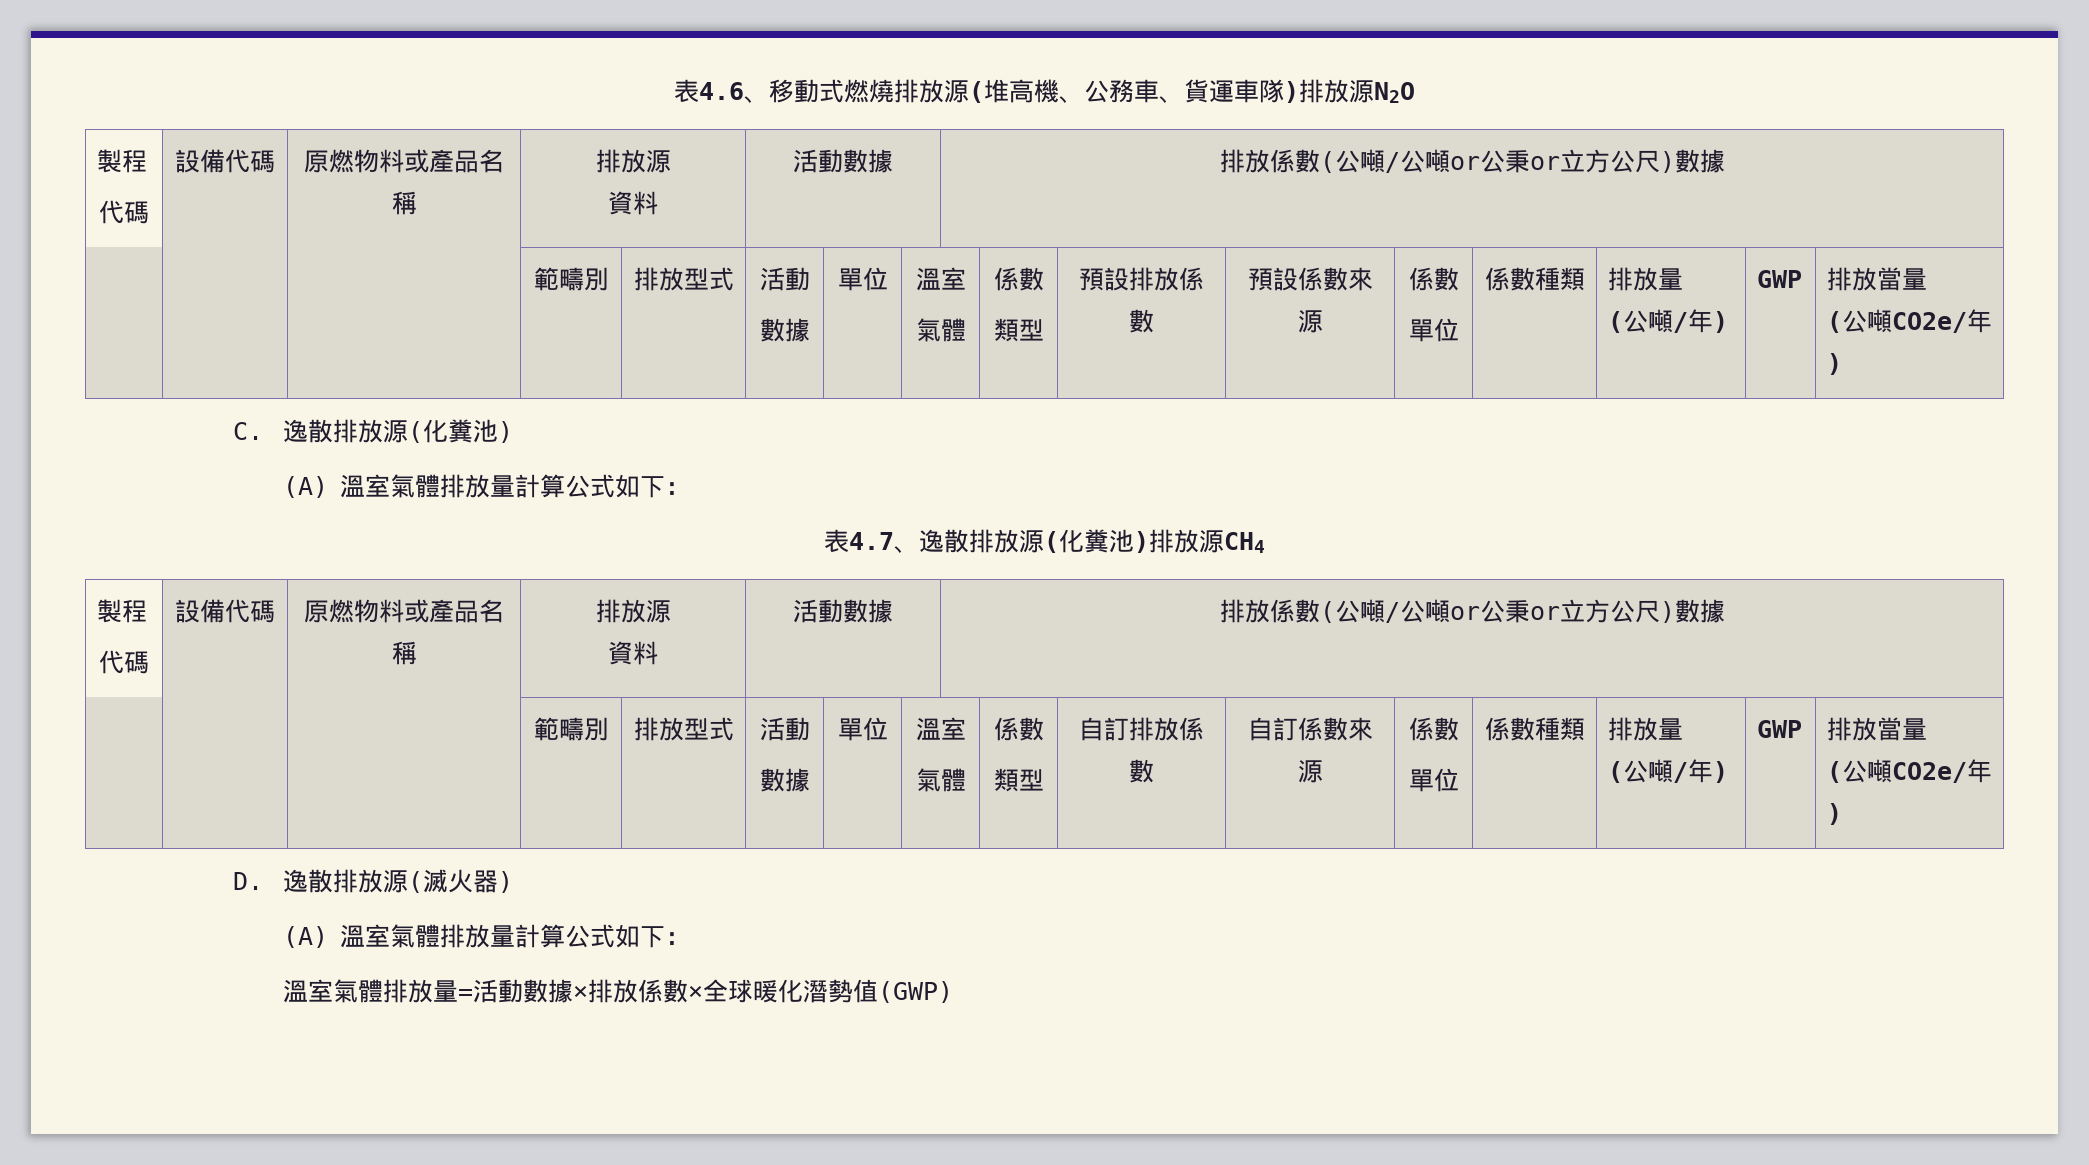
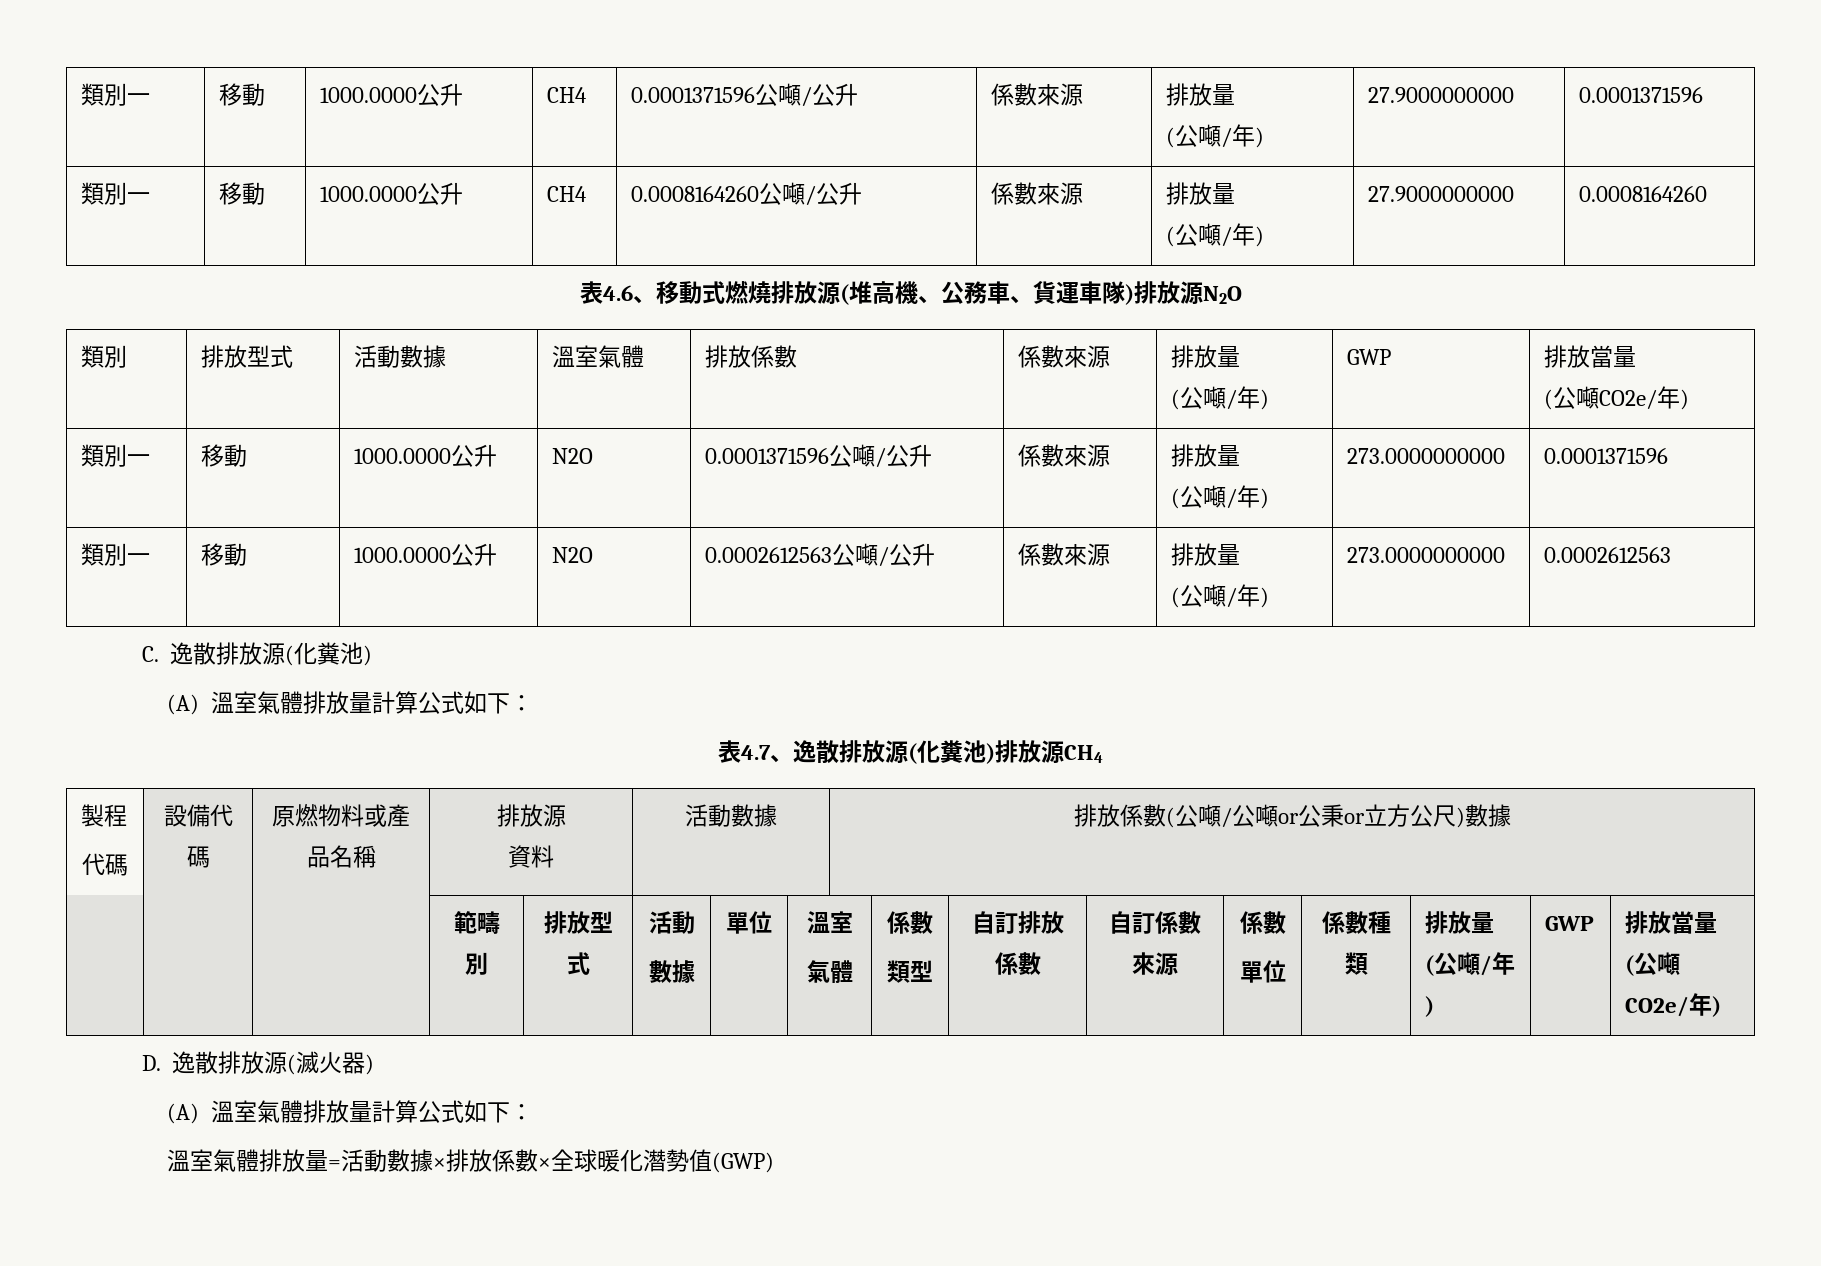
(674, 91) none -> [81,83,151,106] [219,83,266,106] [320,83,464,106] [547,87,587,103] [631,83,859,107] [991,83,1084,106] [1166,83,1236,106] [1166,124,1265,148] [1368,87,1515,103] [1579,86,1704,103] [81,182,151,205] [219,182,266,205] [320,182,464,205] [547,186,587,202] [631,182,863,206] [991,182,1084,205] [1166,182,1236,205] [1166,223,1265,247] [1368,186,1515,202] [1579,185,1708,202] 類別一 | 移動 | 1000.0000公升 | CH4 | 0.0001371596公噸/公升 | 係數來源 | 排放量 // (公噸/年) | 27.9000000000 | 0.0001371596 // 類別一 | 移動 | 1000.0000公升 | CH4 | 0.0008164260公噸/公升 | 係數來源 | 排放量 // (公噸/年) | 27.9000000000 | 0.0008164260 //
[96,149,147,173] [99,200,149,224] [175,149,275,173] [304,149,504,173] [391,191,417,215] [595,149,671,173] [608,191,658,215] [793,149,893,173] [1219,149,1725,173] [533,267,609,291] [633,267,734,291] [759,267,810,291] [759,318,810,342] [837,267,888,291] [915,267,966,291] [915,318,966,342] [993,267,1044,291] [993,318,1044,342] [1079,267,1204,291] [1129,309,1154,333] [1247,267,1373,291] [1297,310,1323,333] [1408,267,1459,291] [1408,318,1459,342] [1484,267,1585,291] 製程 // 代碼 | 設備代碼 | 原燃物料或產品名稱 | 排放源 // 資料 | 活動數據 | 排放係數(公噸/公噸or公秉or立方公尺)數據 // | | | 範疇別 | 排放型式 | 活動 // 數據 | 單位 | 溫室 // 氣體 | 係數 // 類型 | 預設排放係數 | 預設係數來源 | 係數 // 單位 | 係數種類 -> [81,345,128,368] [201,345,294,368] [354,345,447,368] [552,345,645,368] [705,345,798,368] [1018,345,1111,368] 類別 | 排放型式 | 活動數據 | 溫室氣體 | 排放係數 | 係數來源
(1842, 364) none -> [81,444,151,467] [201,444,248,467] [354,444,498,467] [552,448,594,464] [705,444,933,468] [1018,444,1111,467] [1171,444,1241,467] [1171,485,1270,509] [1347,448,1506,464] [1544,447,1669,464] [81,543,151,566] [201,543,248,566] [354,543,498,566] [552,547,594,563] [705,543,936,567] [1018,543,1111,566] [1171,543,1241,566] [1171,584,1270,608] [1347,547,1506,563] [1544,546,1672,563] // 類別一 | 移動 | 1000.0000公升 | N2O | 0.0001371596公噸/公升 | 係數來源 | 排放量 // (公噸/年) | 273.0000000000 | 0.0001371596 // 類別一 | 移動 | 1000.0000公升 | N2O | 0.0002612563公噸/公升 | 係數來源 | 排放量 // (公噸/年) | 273.0000000000 | 0.0002612563

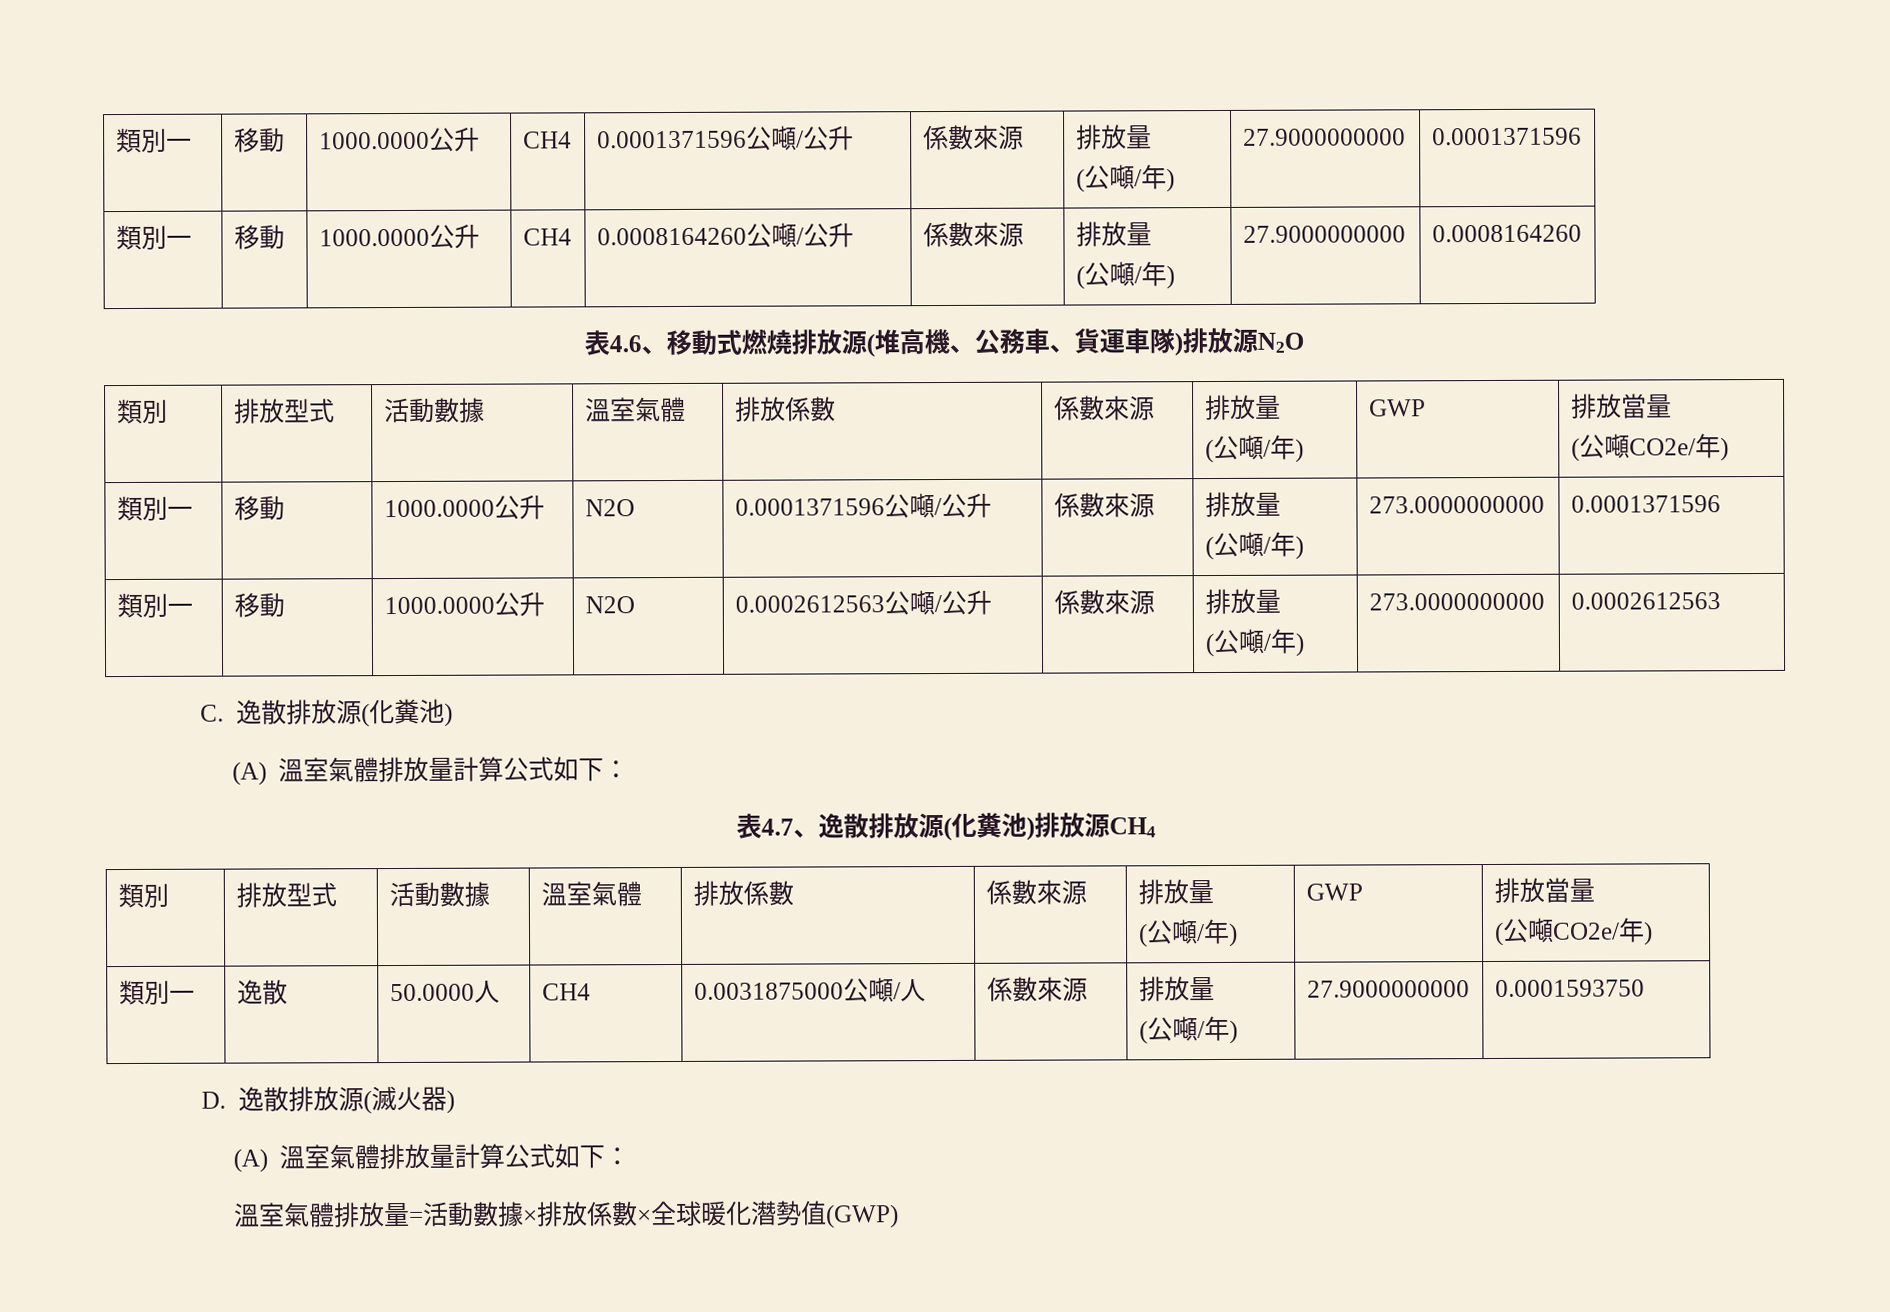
[81,804,128,827] [82,853,128,876] [163,804,233,827] [186,846,210,868] [272,804,410,827] [306,845,376,868] [496,804,566,827] [508,845,554,868] [685,804,777,827] [1073,804,1511,828] [453,911,500,934] [465,952,488,975] [543,911,613,934] [566,952,590,975] [648,911,695,934] [648,960,695,983] [726,911,772,934] [806,911,853,934] [806,960,853,983] [887,911,933,934] [887,960,933,983] [971,911,1064,934] [994,952,1041,975] [1109,911,1201,934] [1132,952,1178,976] [1239,911,1286,934] [1239,960,1286,983] [1321,911,1391,934] [1344,952,1368,975] 製程 // 代碼 | 設備代碼 | 原燃物料或產品名稱 | 排放源 // 資料 | 活動數據 | 排放係數(公噸/公噸or公秉or立方公尺)數據 // | | | 範疇別 | 排放型式 | 活動 // 數據 | 單位 | 溫室 // 氣體 | 係數 // 類型 | 自訂排放係數 | 自訂係數來源 | 係數 // 單位 | 係數種類 -> [117,882,169,909] [235,882,337,908] [388,881,490,908] [540,881,642,907] [692,880,794,906] [985,879,1087,905] 類別 | 排放型式 | 活動數據 | 溫室氣體 | 排放係數 | 係數來源
(1722, 1006) none -> [118,979,195,1006] [236,979,288,1005] [389,980,500,1003] [541,983,591,1001] [693,977,926,1003] [986,976,1088,1002] [1138,976,1215,1002] [1138,1015,1238,1045] [1306,980,1470,998] [1494,979,1645,997] // 類別一 | 逸散 | 50.0000人 | CH4 | 0.0031875000公噸/人 | 係數來源 | 排放量 // (公噸/年) | 27.9000000000 | 0.0001593750

